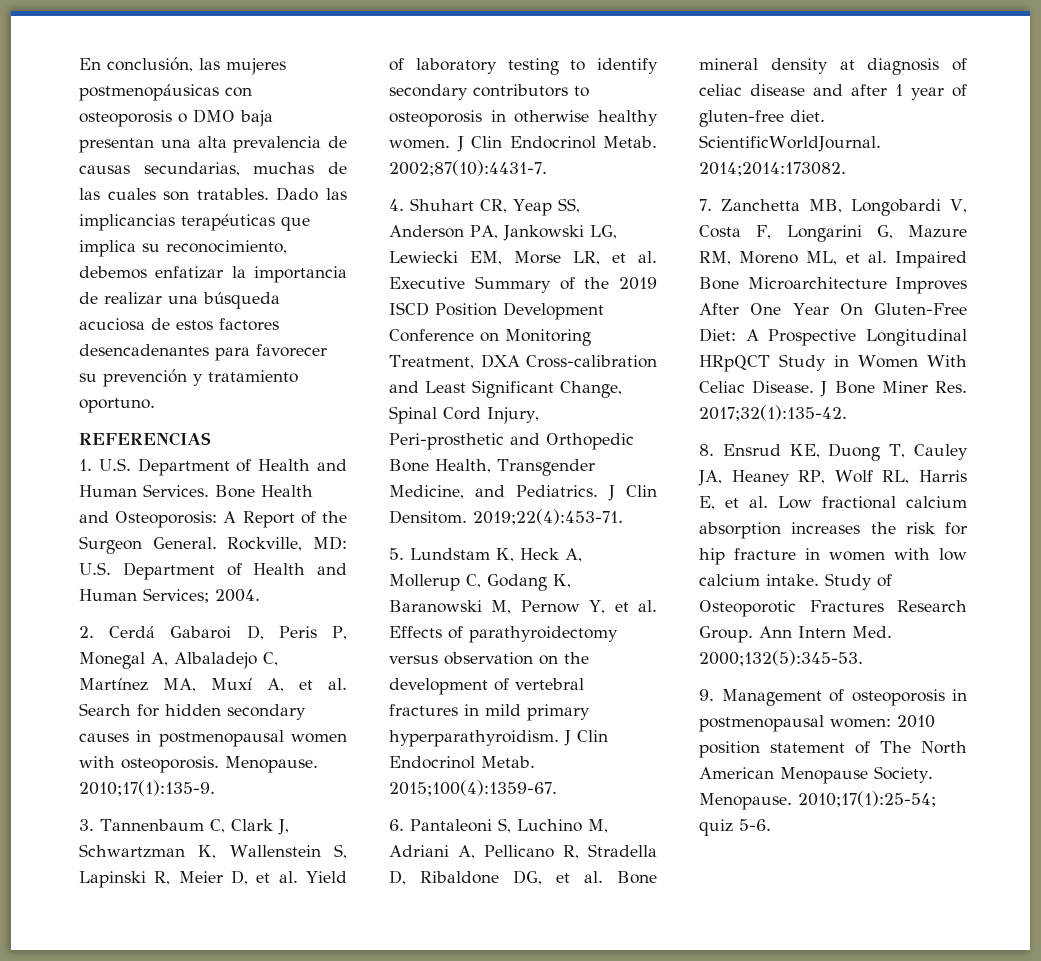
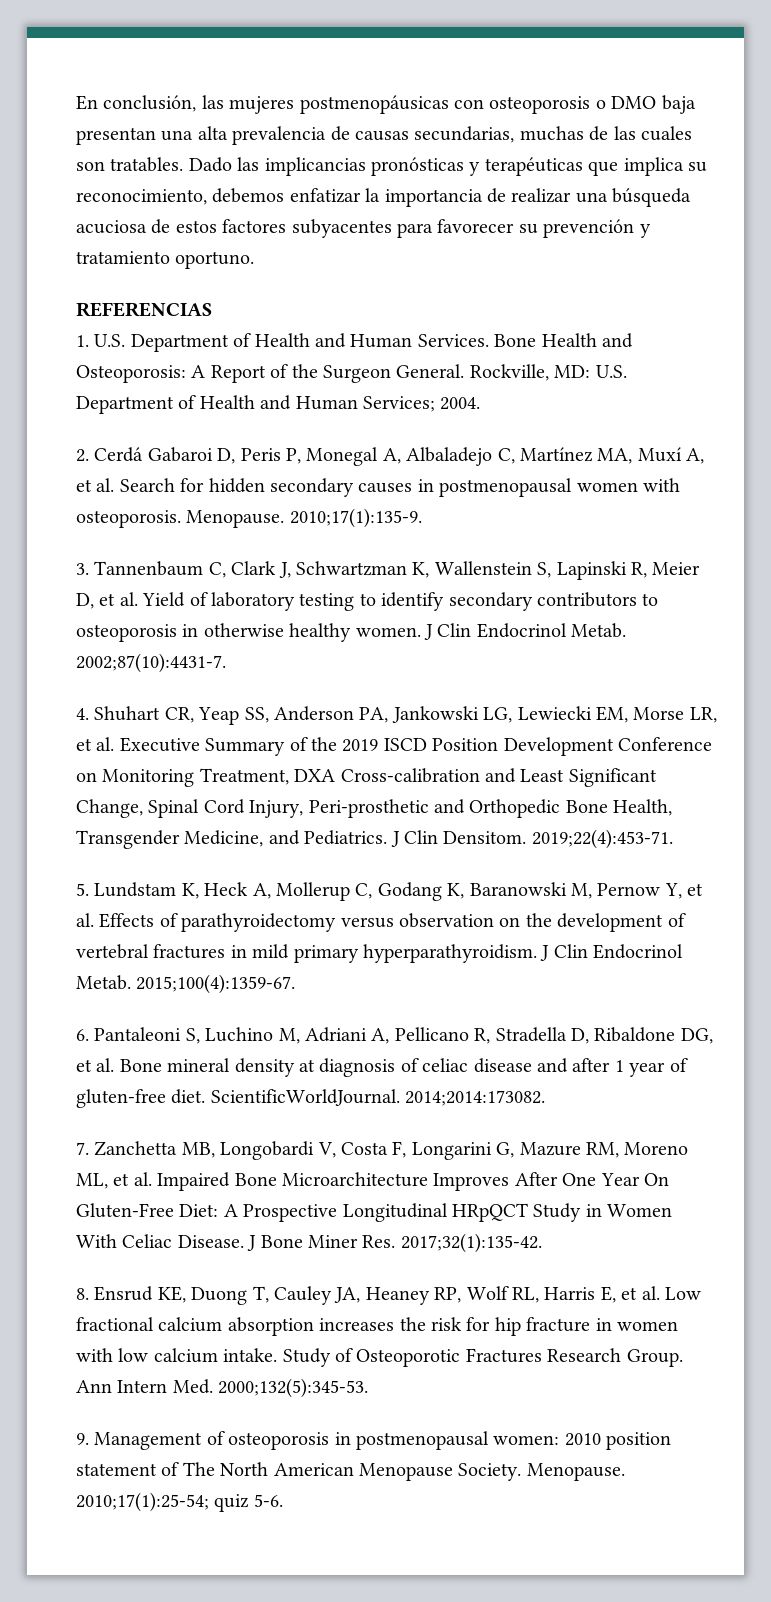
(175, 222) none -> [371,157,481,176] pronósticas y
[79,344,209,356] desencadenantes -> [291,219,392,238] subyacentes

